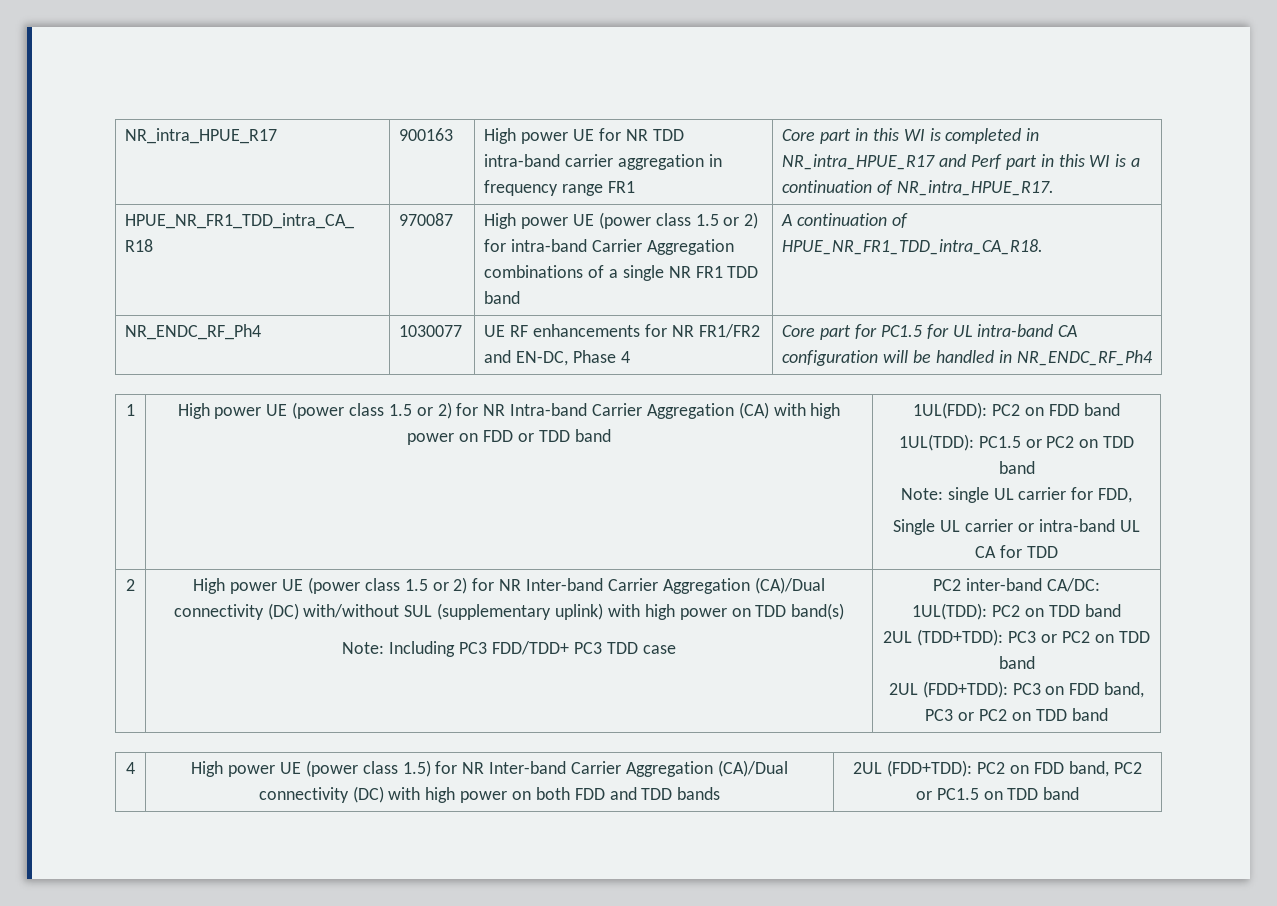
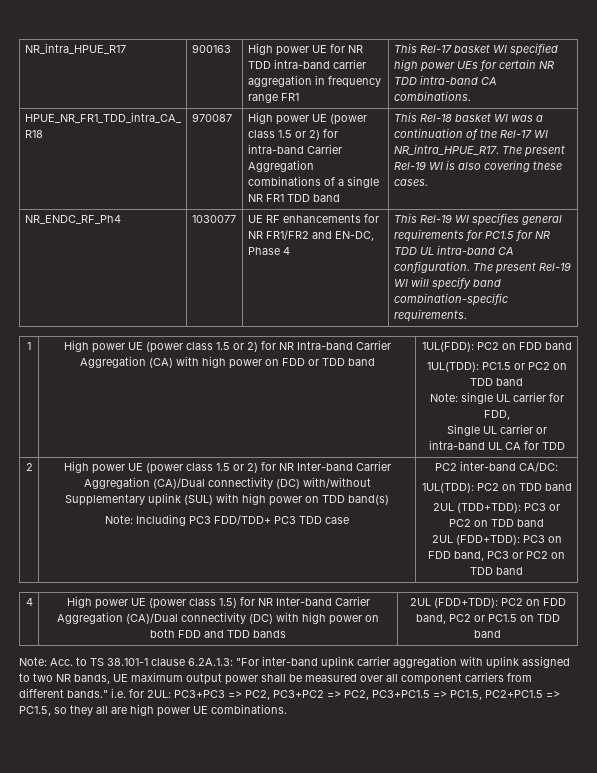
[782,128,1040,144] [782,154,1141,170] [782,180,1055,196] Core part in this WI is completed in NR_intra_HPUE_R17 and Perf part in this WI is a continuation of NR_intra_HPUE_R17. -> [393,43,558,56] [393,59,555,72] [393,75,497,85] [393,91,471,101] This Rel-17 basket WI specified high power UEs for certain NR TDD intra-band CA combinations.
[781,213,909,228] [782,239,1044,255] A continuation of HPUE_NR_FR1_TDD_intra_CA_R18. -> [393,112,543,122] [393,128,548,140] [393,144,565,157] [393,160,562,172] [393,179,428,186] This Rel-18 basket WI was a continuation of the Rel-17 WI NR_intra_HPUE_R17. The present Rel-19 WI is also covering these cases.
[782,325,852,340] Core part -> [393,213,562,226] [393,229,464,242] This Rel-19 WI specifies general requirements
(949, 331) none -> [534,231,551,239] [393,247,417,255] NR TDD
[782,350,1153,366] configuration will be handled in NR_ENDC_RF_Ph4 -> [393,261,571,274] [393,277,501,290] [393,293,508,306] [393,309,467,322] configuration. The present Rel-19 WI will specify band combination-specific requirements.
[404,603,604,620] SUL (supplementary uplink) -> [65,493,213,506] Supplementary uplink (SUL)
(1080, 793) none -> [19,656,570,669] [19,672,532,685] [19,688,560,700] [19,704,287,717] // Note: Acc. to TS 38.101-1 clause 6.2A.1.3: "For inter-band uplink carrier aggregation with uplink assigned to two NR bands, UE maximum output power shall be measured over all component carriers from different bands." i.e. for 2UL: PC3+PC3 => PC2, PC3+PC2 => PC2, PC3+PC1.5 => PC1.5, PC2+PC1.5 => PC1.5, so they all are high power UE combinations.

